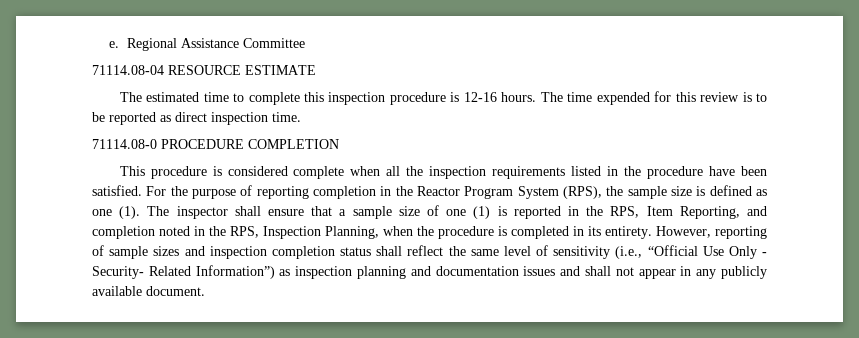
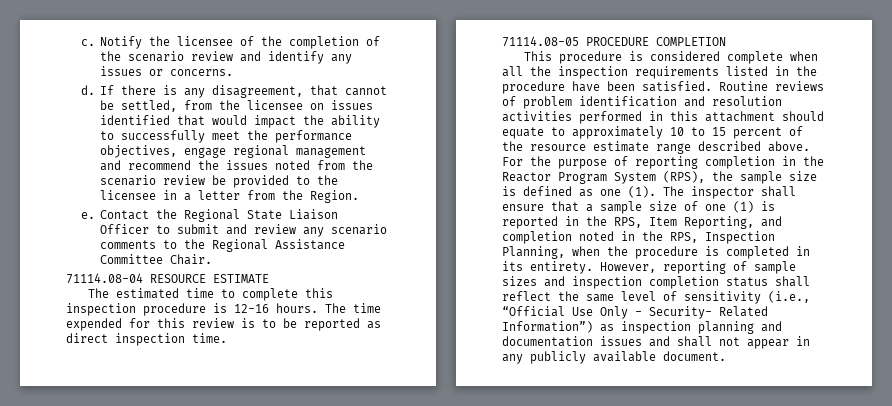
[109,41,120,48] e. -> [80,36,381,49] [100,51,353,64] [100,66,234,76] [80,85,388,98] [100,100,374,112] [100,115,381,128] [100,130,353,143] [100,145,367,158] [100,160,374,171] [100,175,339,188] [100,190,360,203] [80,209,339,222] [100,224,388,237] [100,239,206,249] c. Notify the licensee of the completion of the scenario review and identify any issues or concerns. // d. If there is any disagreement, that cannot be settled, from the licensee on issues identified that would impact the ability to successfully meet the performance objectives, engage regional management and recommend the issues noted from the scenario review be provided to the licensee in a letter from the Region. // e. Contact the Regional State Liaison Officer to submit and review any scenario comments to the
(305, 43) none -> [170,254,213,265] Chair.
[92,139,157,149] 71114.08-0 -> [502,36,579,47] 71114.08-05
(142, 190) none -> [719,81,824,91] [502,96,782,109] [502,111,824,124] [502,126,803,139] [502,141,810,154] Routine reviews of problem identification and resolution activities performed in this attachment should equate to approximately 10 to 15 percent of the resource estimate range described above.

